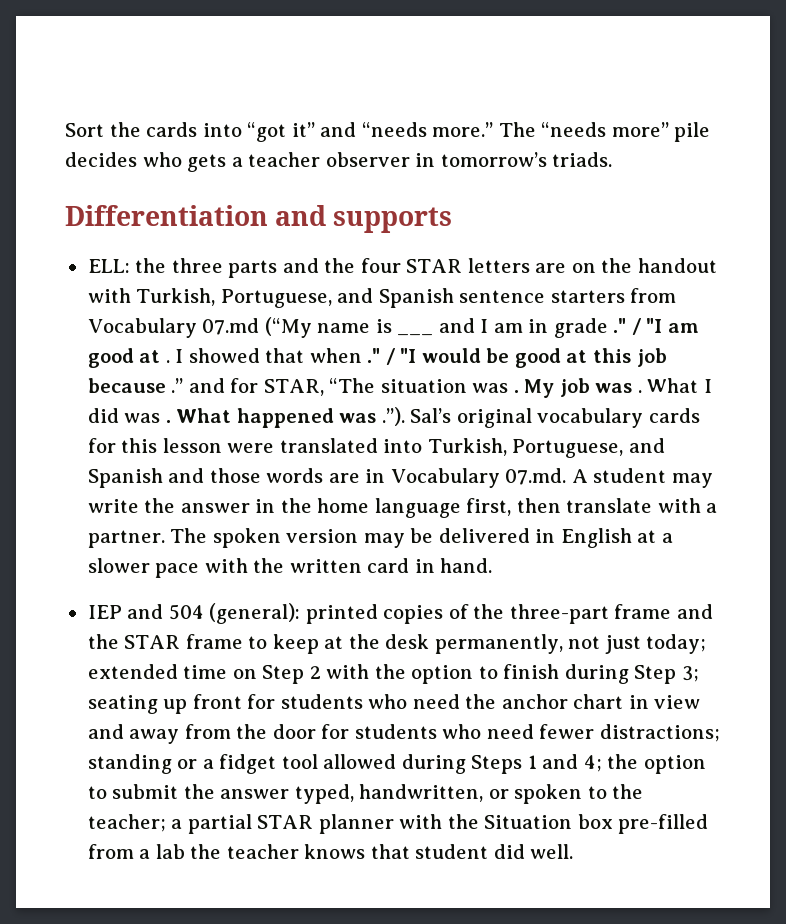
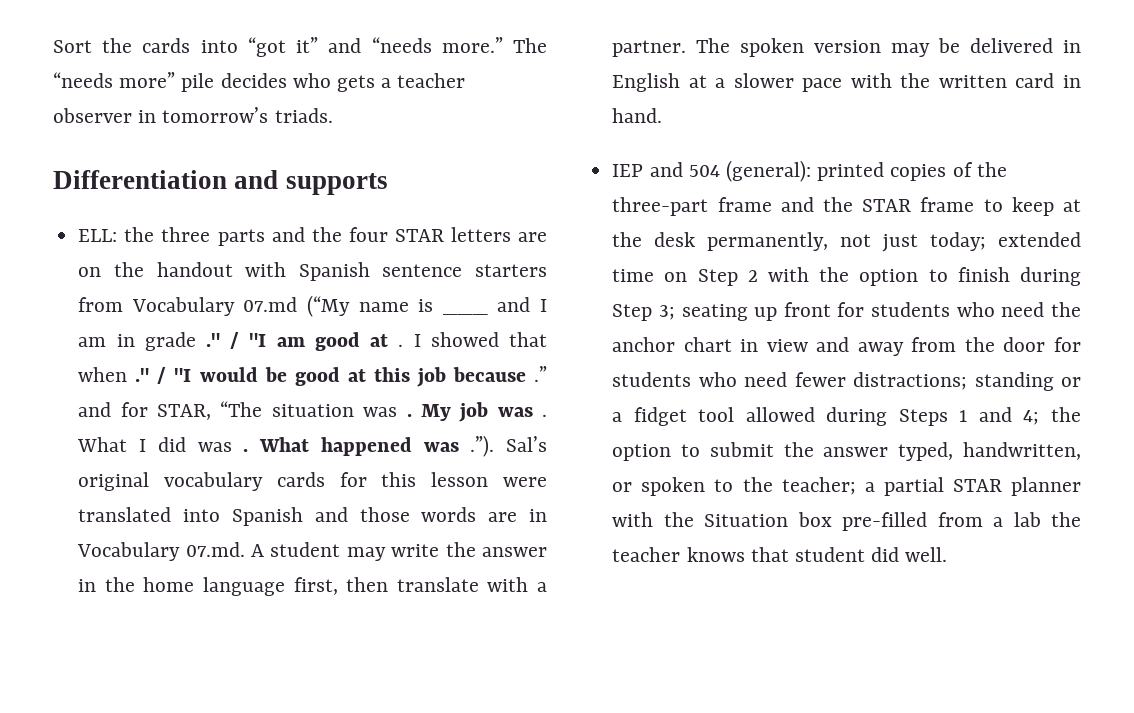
[136,288,374,308] Turkish, Portuguese, and -> (287, 269) none
[427,438,665,458] Turkish, Portuguese, and -> (221, 515) none

